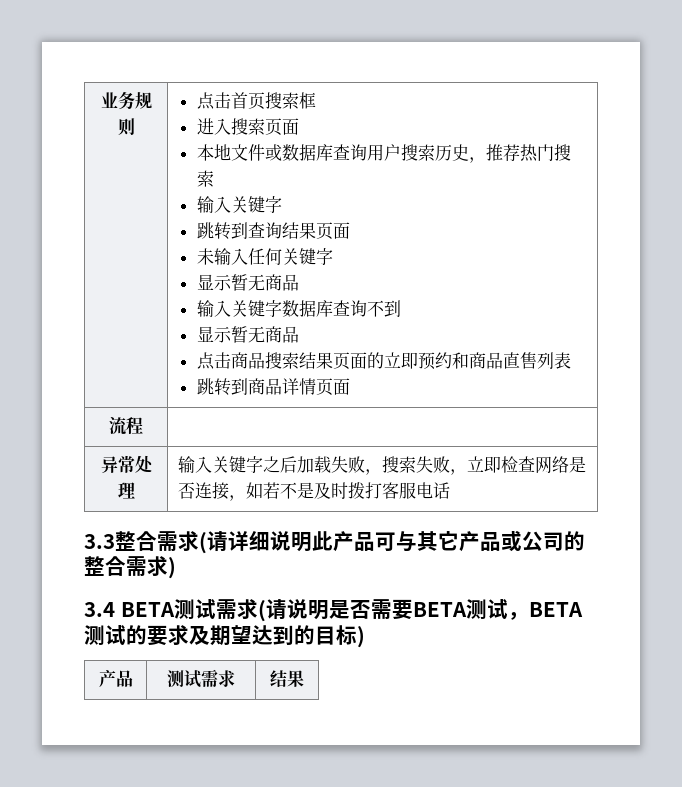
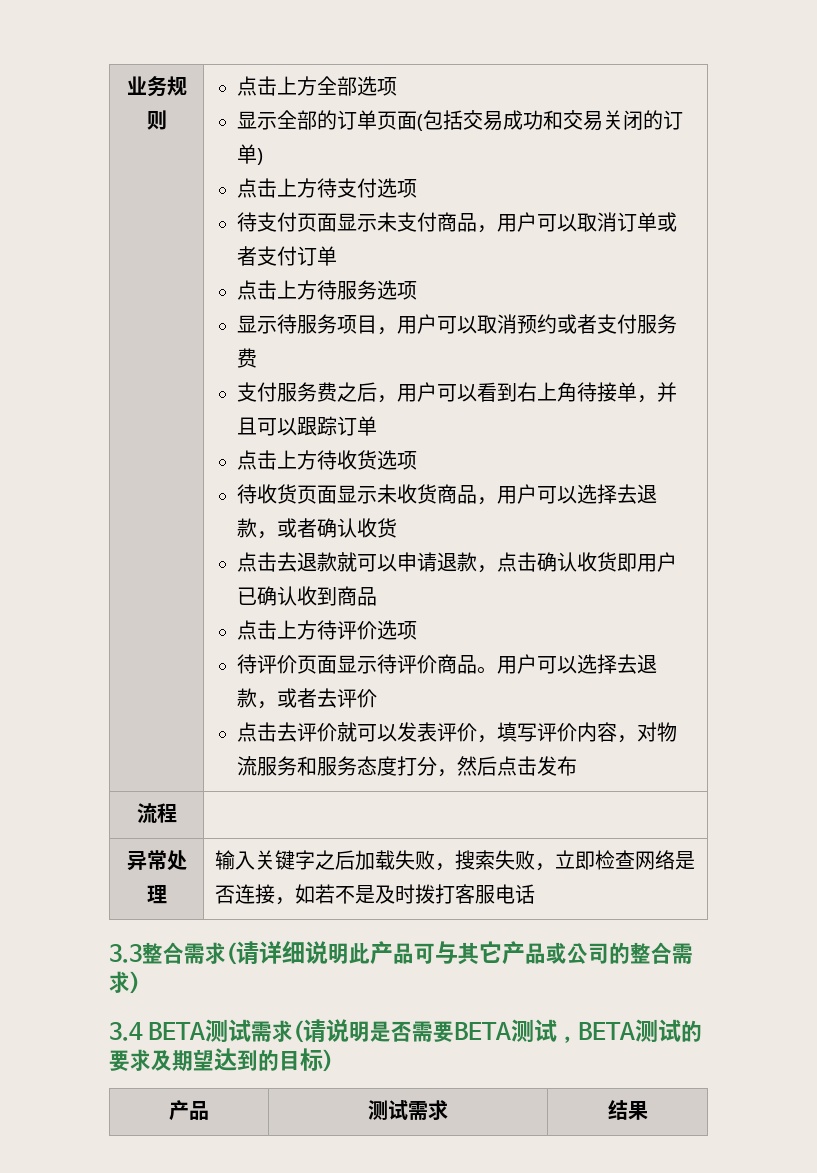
[230,92,316,110] [196,118,299,136] [196,144,571,163] [196,170,214,187] [196,196,282,213] [196,222,350,240] [196,248,333,265] [196,274,299,291] [196,300,401,317] [196,326,299,343] [196,352,571,370] [196,378,350,396] 首页搜索框 // 进入搜索页面 // 本地文件或数据库查询用户搜索历史，推荐热门搜索 // 输入关键字 // 跳转到查询结果页面 // 未输入任何关键字 // 显示暂无商品 // 输入关键字数据库查询不到 // 显示暂无商品 // 点击商品搜索结果页面的立即预约和商品直售列表 // 跳转到商品详情页面 -> [276,76,397,96] [236,110,683,131] [236,144,263,165] [236,178,417,198] [236,212,677,233] [236,246,337,266] [236,280,417,300] [236,314,677,335] [236,348,257,368] [236,382,677,403] [236,416,377,436] [236,450,417,470] [236,484,657,505] [236,518,397,539] [236,552,677,573] [236,586,377,606] [236,620,417,640] [236,654,657,674] [236,688,377,709] [236,722,677,743] [236,756,577,777] 上方全部选项 // 显示全部的订单页面(包括交易成功和交易关闭的订单) // 点击上方待支付选项 // 待支付页面显示未支付商品，用户可以取消订单或者支付订单 // 点击上方待服务选项 // 显示待服务项目，用户可以取消预约或者支付服务费 // 支付服务费之后，用户可以看到右上角待接单，并且可以跟踪订单 // 点击上方待收货选项 // 待收货页面显示未收货商品，用户可以选择去退款，或者确认收货 // 点击去退款就可以申请退款，点击确认收货即用户已确认收到商品 // 点击上方待评价选项 // 待评价页面显示待评价商品。用户可以选择去退款，或者去评价 // 点击去评价就可以发表评价，填写评价内容，对物流服务和服务态度打分，然后点击发布

